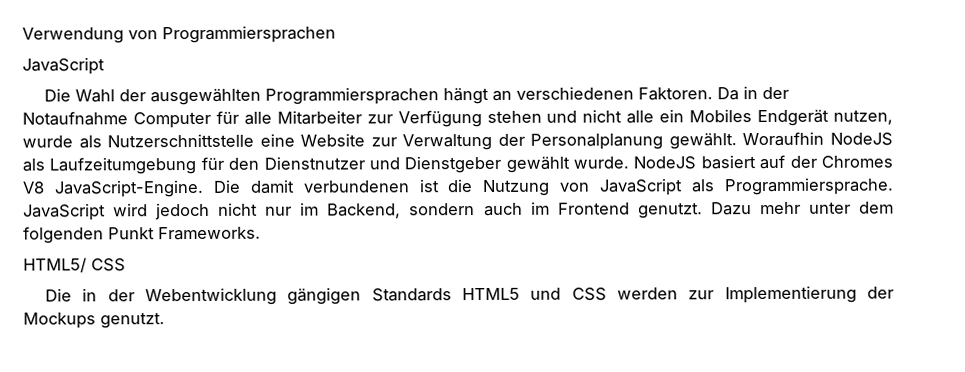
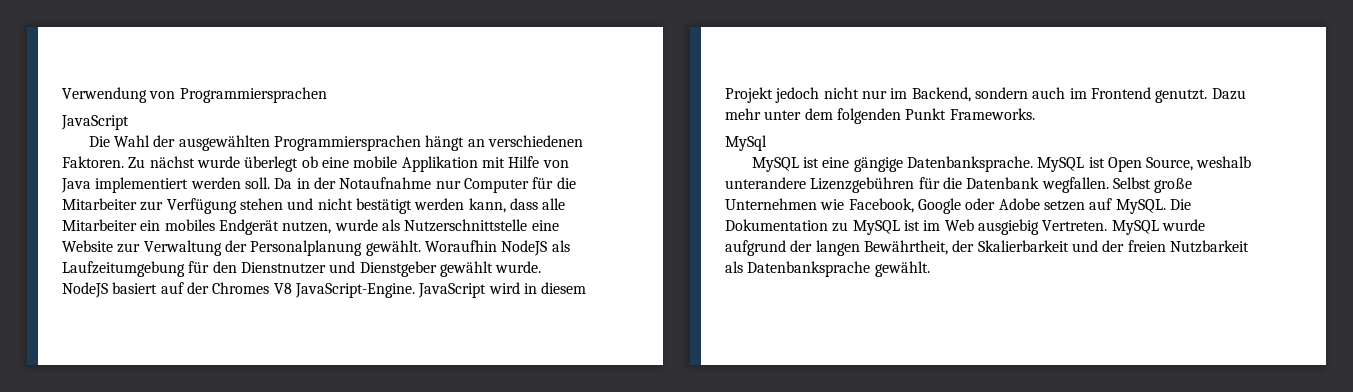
(713, 94) none -> [128,156,569,172] [61,177,270,193] Zu nächst wurde überlegt ob eine mobile Applikation mit Hilfe von Java implementiert werden soll.
(128, 118) none -> [435,180,461,189] nur
[243,111,272,125] alle -> [556,177,576,189] die
[626,109,753,124] alle ein Mobiles -> [355,198,566,214] [62,219,215,231] bestätigt werden kann, dass alle Mitarbeiter ein mobiles
[212,177,894,196] [23,203,149,221] Die damit verbundenen ist die Nutzung von JavaScript als Programmiersprache. JavaScript wird -> [418,282,587,298] [725,87,773,103] JavaScript wird in diesem Projekt
[23,257,126,273] [44,285,894,306] [23,312,165,329] HTML5/ CSS // Die in der Webentwicklung gängigen Standards HTML5 und CSS werden zur Implementierung der Mockups genutzt. -> [725,135,767,151] [751,156,1252,172] [725,177,1193,193] [725,198,1191,214] [725,219,1205,235] [725,240,1249,256] [725,261,930,277] MySql // MySQL ist eine gängige Datenbanksprache. MySQL ist Open Source, weshalb unterandere Lizenzgebühren für die Datenbank wegfallen. Selbst große Unternehmen wie Facebook, Google oder Adobe setzen auf MySQL. Die Dokumentation zu MySQL ist im Web ausgiebig Vertreten. MySQL wurde aufgrund der langen Bewährtheit, der Skalierbarkeit und der freien Nutzbarkeit als Datenbanksprache gewählt.

